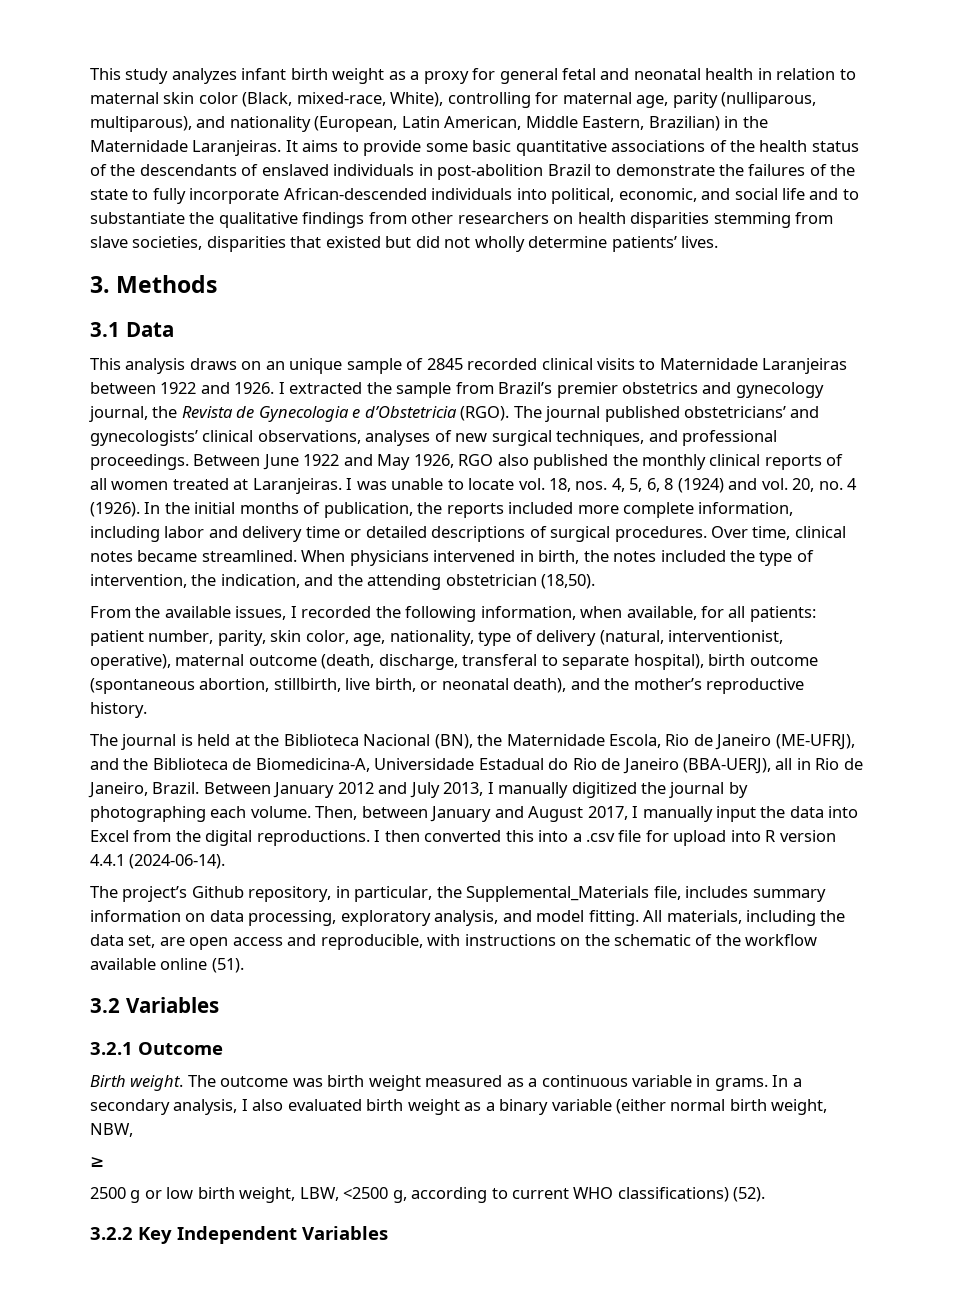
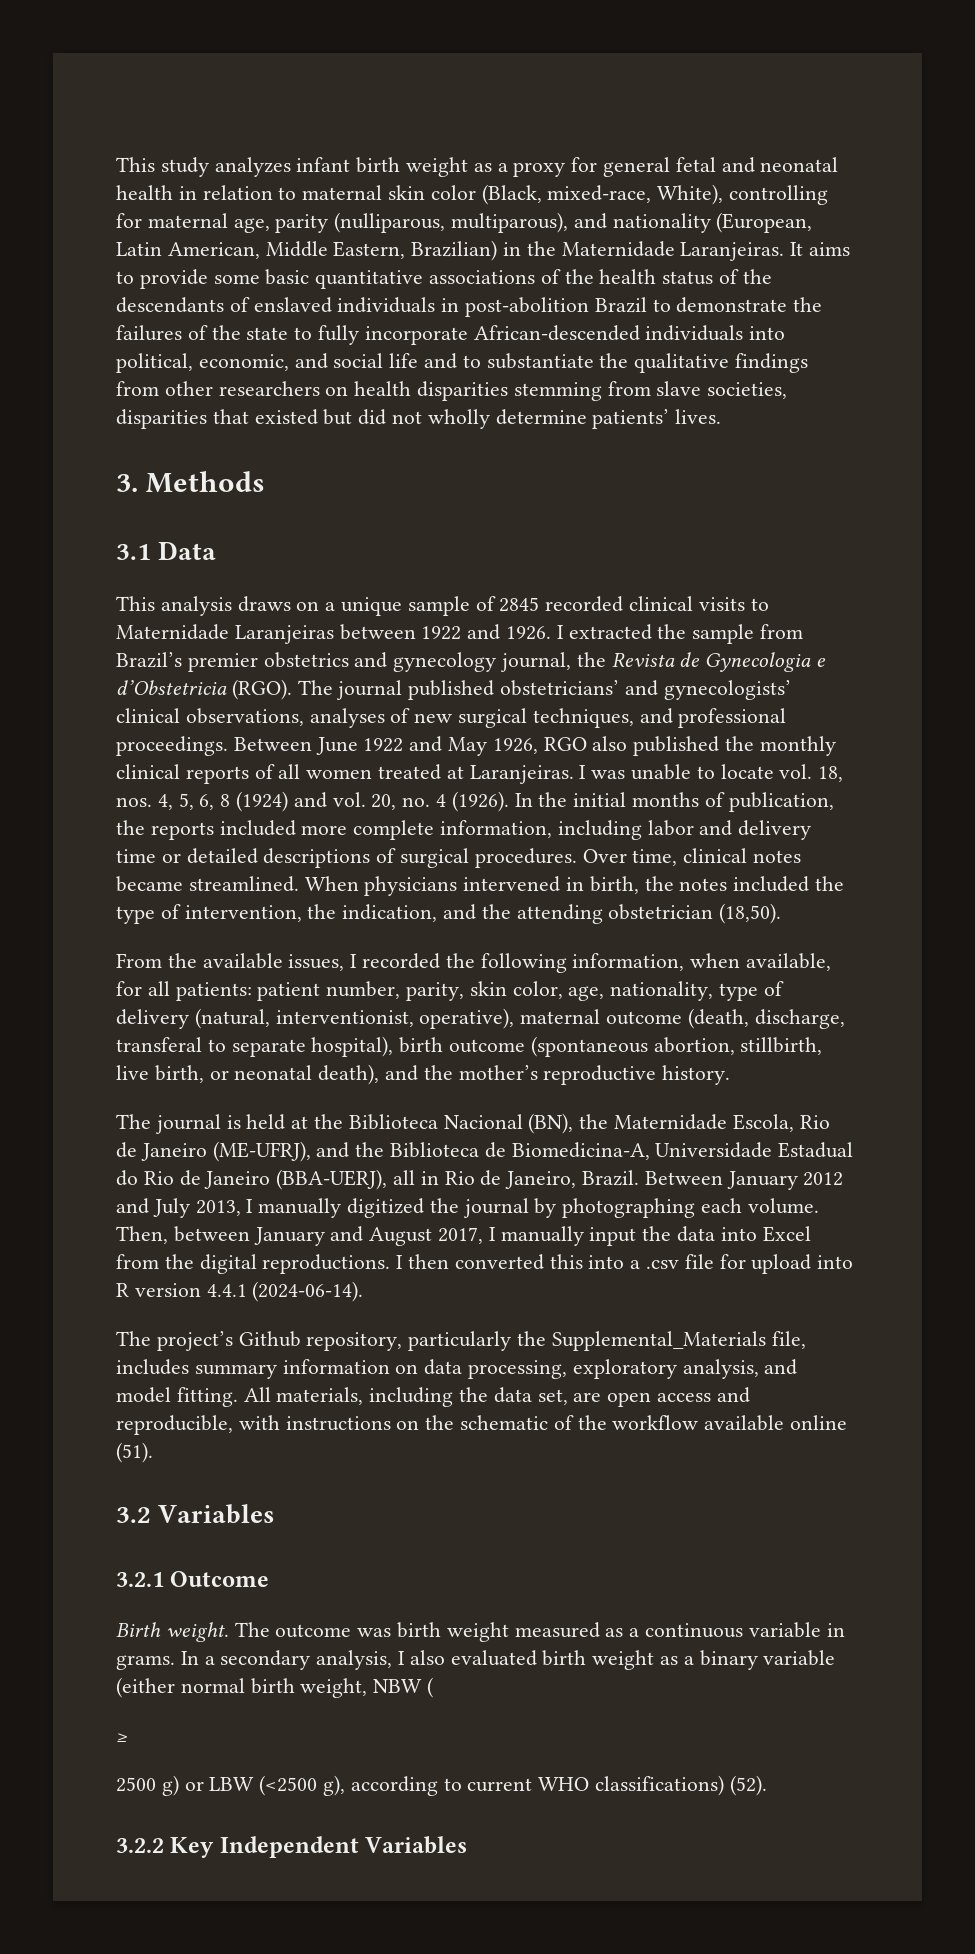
[265,361,285,370] an -> [325,602,336,611] a
[335,886,433,902] in particular, -> [408,1331,512,1351] particularly
[90,1123,133,1137] NBW, -> [373,1677,434,1698] NBW (
[130,1187,407,1203] g or low birth weight, LBW, <2500 g, -> [161,1775,346,1796] g) or LBW (<2500 g),

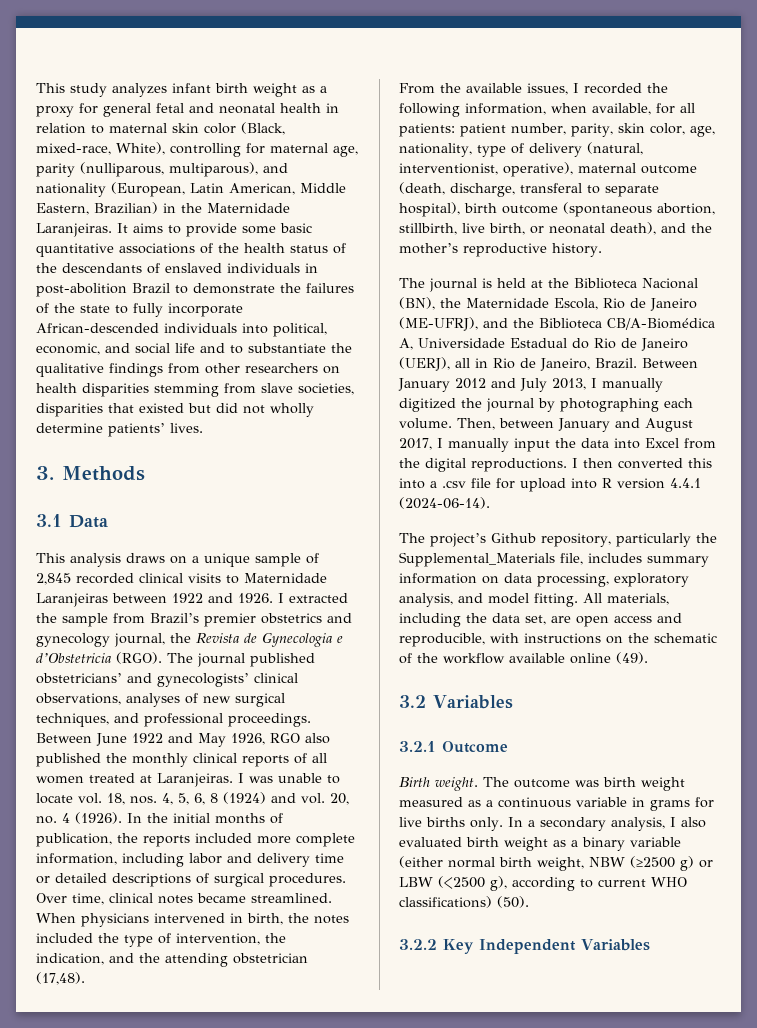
[499,597,540,612] 2845 -> [36,573,71,585] 2,845
[719,903,782,924] (18,50). -> [36,972,85,985] (17,48).
[484,1142,650,1160] de Biomedicina-A, -> [607,318,715,330] [399,338,413,350] CB/A-Biomédica A,
[276,1169,388,1190] (BBA-UERJ), -> [399,357,450,371] (UERJ),
[116,1442,153,1463] (51). -> [616,652,648,664] (49).
[116,1655,175,1670] grams. -> [650,797,714,811] [399,817,503,831] grams for live births only.
[427,1677,434,1698] [116,1733,128,1742] [116,1777,156,1792] ( // ≥ // 2500 -> [630,856,675,868] (≥2500
[729,1775,767,1796] (52). -> [497,896,529,908] (50).

